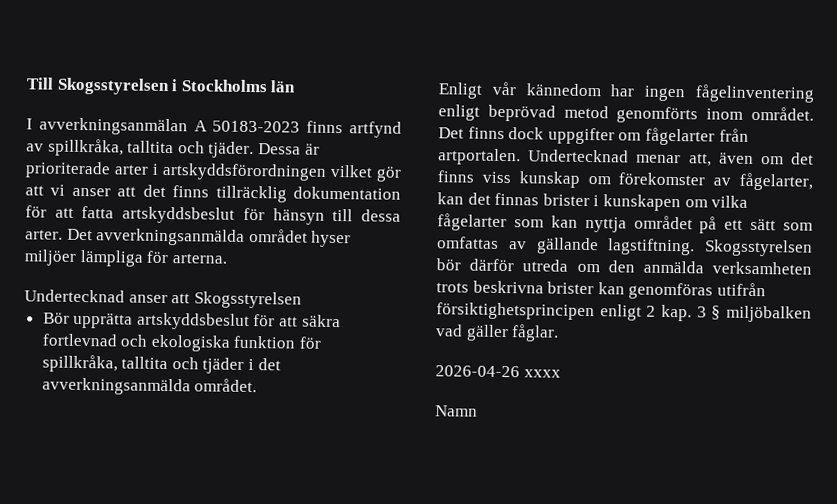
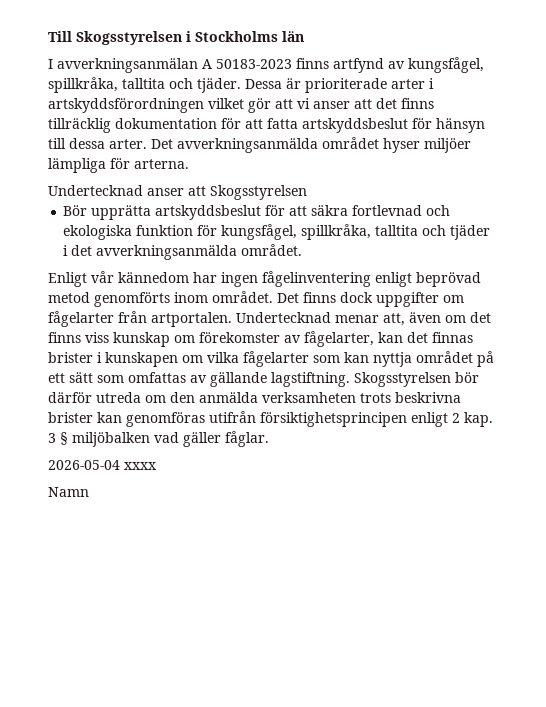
(44, 147) none -> [408,57,484,73] kungsfågel,
(322, 342) none -> [221,224,298,240] kungsfågel,
[435,365,520,378] 2026-04-26 -> [48,460,120,470] 2026-05-04

